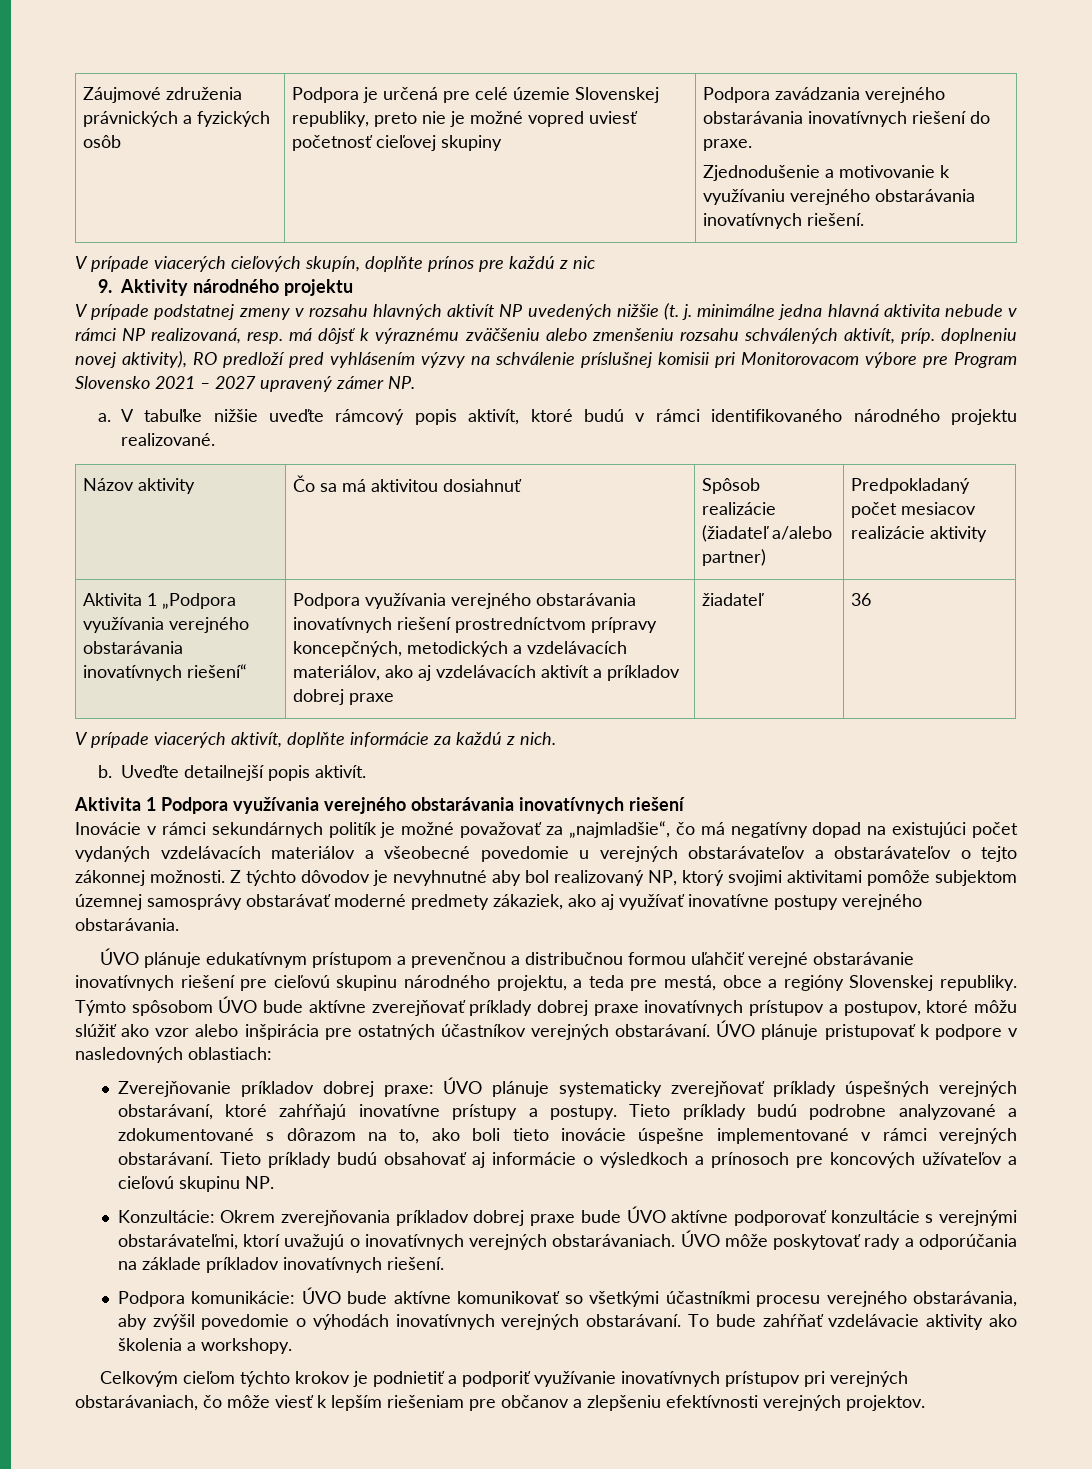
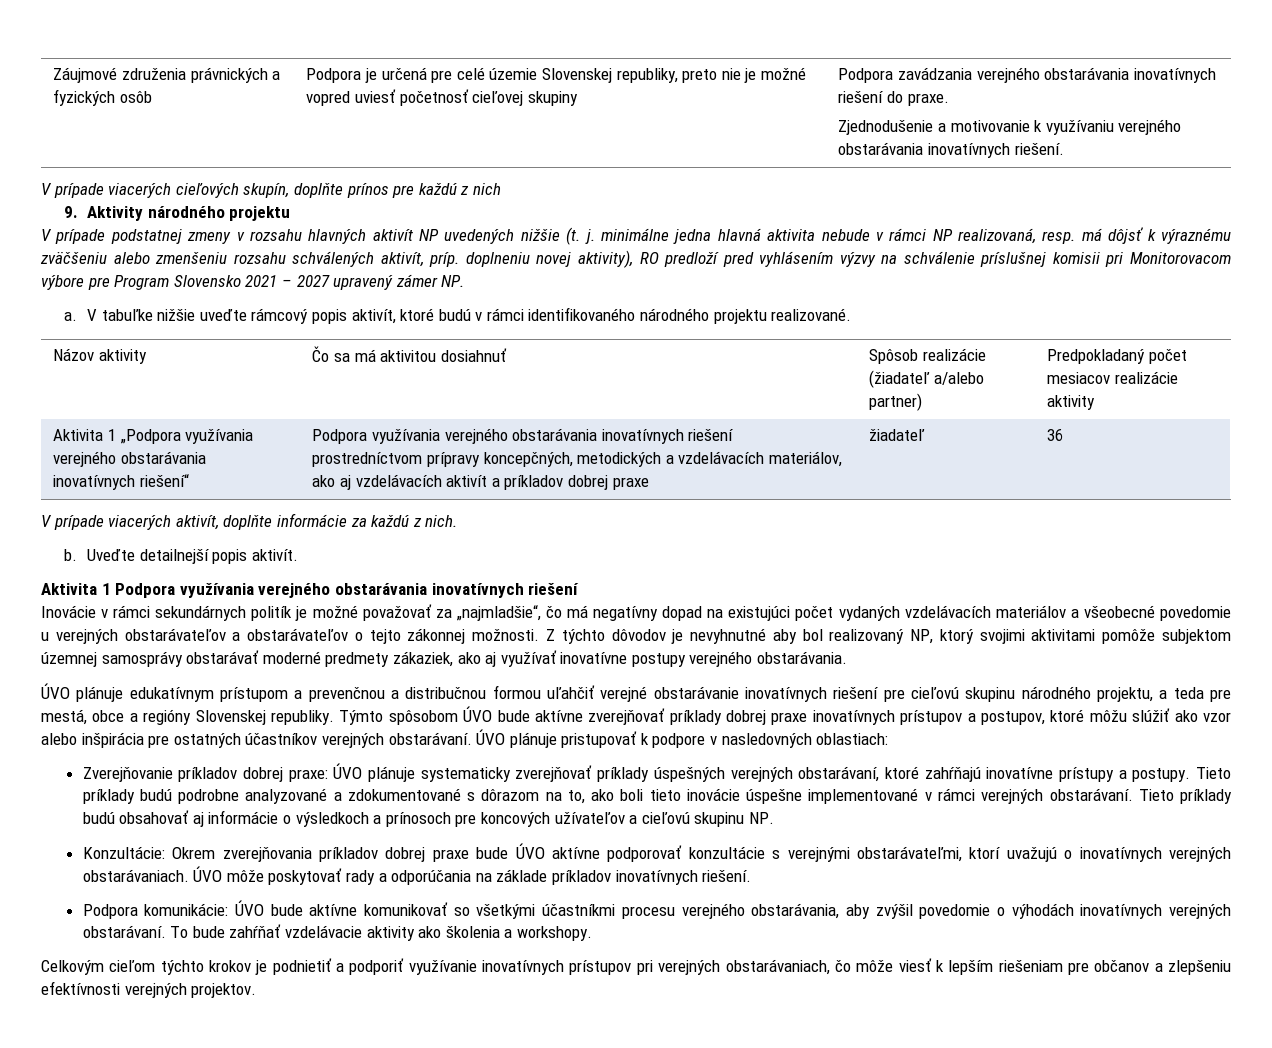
[573,256,595,269] nic -> [472,183,501,195] nich

